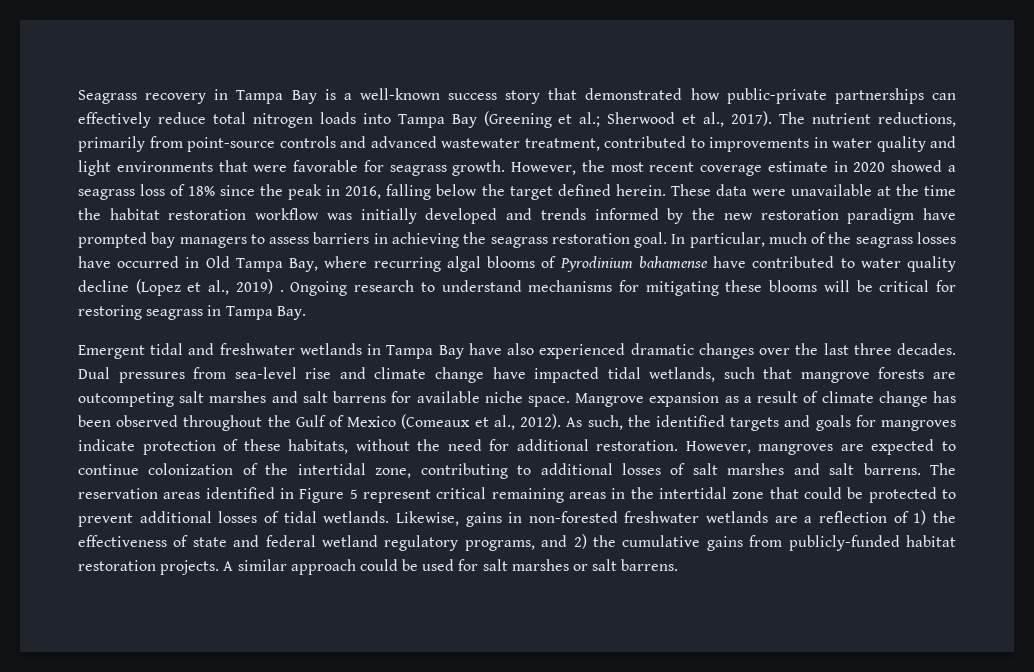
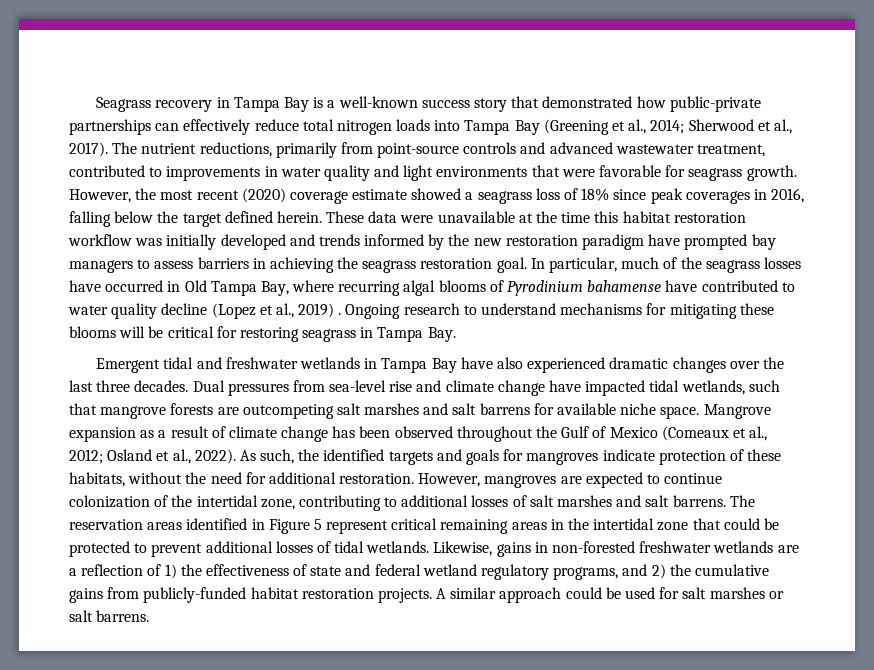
[579,112,601,127] al.; -> [628,119,685,134] al., 2014;
(695, 167) none -> [241,188,286,203] (2020)
[833,161,886,172] in 2020 -> (408, 194) none
[260,184,323,200] the peak -> [650,188,750,204] peak coverages
[78,208,101,220] the -> [594,211,619,223] this
[520,414,562,429] 2012). -> [69,449,236,464] 2012; Osland et al., 2022).

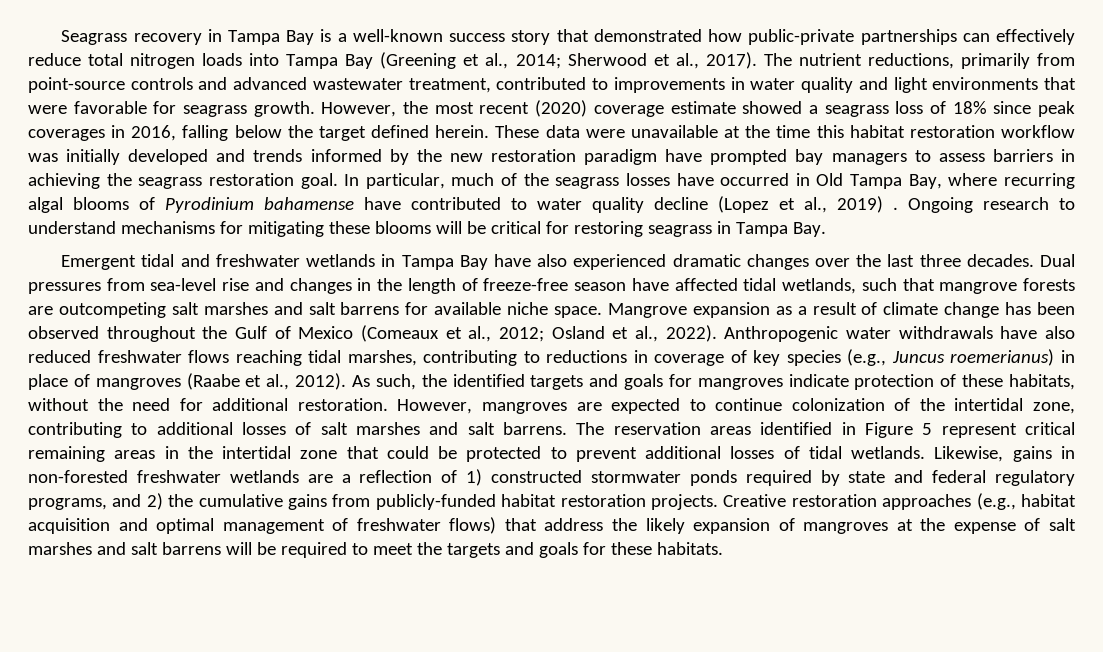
[445,380,646,396] climate change have impacted -> [289,278,738,294] changes in the length of freeze-free season have affected
(236, 456) none -> [724,326,1075,342] [28,349,1075,366] [28,373,347,390] Anthropogenic water withdrawals have also reduced freshwater flows reaching tidal marshes, contributing to reductions in coverage of key species (e.g., Juncus roemerianus) in place of mangroves (Raabe et al., 2012).
[180,564,308,576] the effectiveness of -> [491,470,840,486] constructed stormwater ponds required by
[422,564,477,576] wetland -> (987, 476) none
[436,587,784,603] [69,610,150,622] A similar approach could be used for salt marshes or salt barrens. -> [723,493,1076,510] [28,517,1076,534] [28,542,723,558] Creative restoration approaches (e.g., habitat acquisition and optimal management of freshwater flows) that address the likely expansion of mangroves at the expense of salt marshes and salt barrens will be required to meet the targets and goals for these habitats.

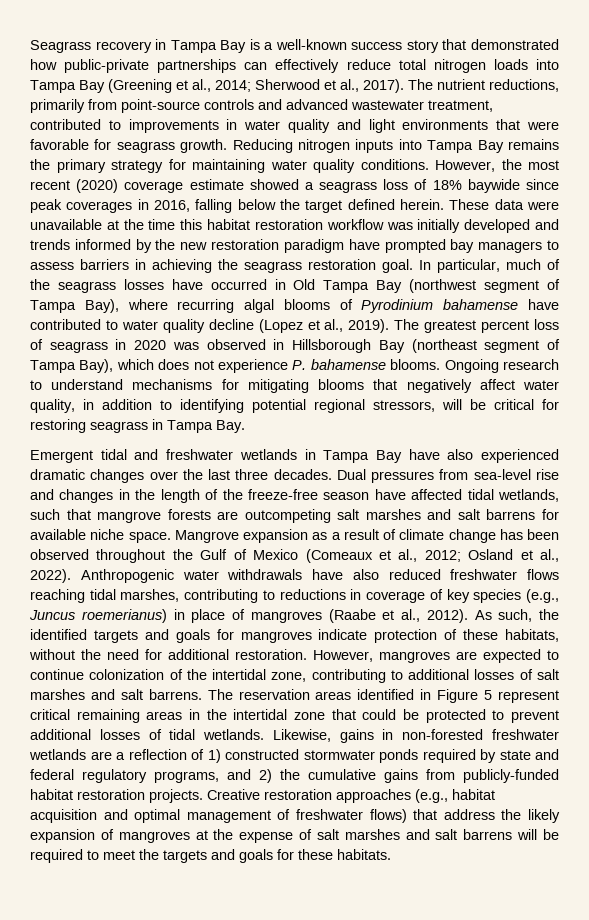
(315, 109) none -> [232,139,559,153] [30,159,429,173] Reducing nitrogen inputs into Tampa Bay remains the primary strategy for maintaining water quality conditions.
(987, 107) none -> [467,179,520,193] baywide
[908,174,942,189] Bay, -> [376,279,561,293] [30,299,119,313] Bay (northwest segment of Tampa Bay),
[837,196,898,213] 2019) . -> [348,319,560,333] [30,339,560,353] [30,359,441,373] 2019). The greatest percent loss of seagrass in 2020 was observed in Hillsborough Bay (northeast segment of Tampa Bay), which does not experience P. bahamense blooms.
[328,221,431,234] these blooms -> [318,379,559,393] [30,399,435,413] blooms that negatively affect water quality, in addition to identifying potential regional stressors,
(478, 284) none -> [222,489,243,500] the

